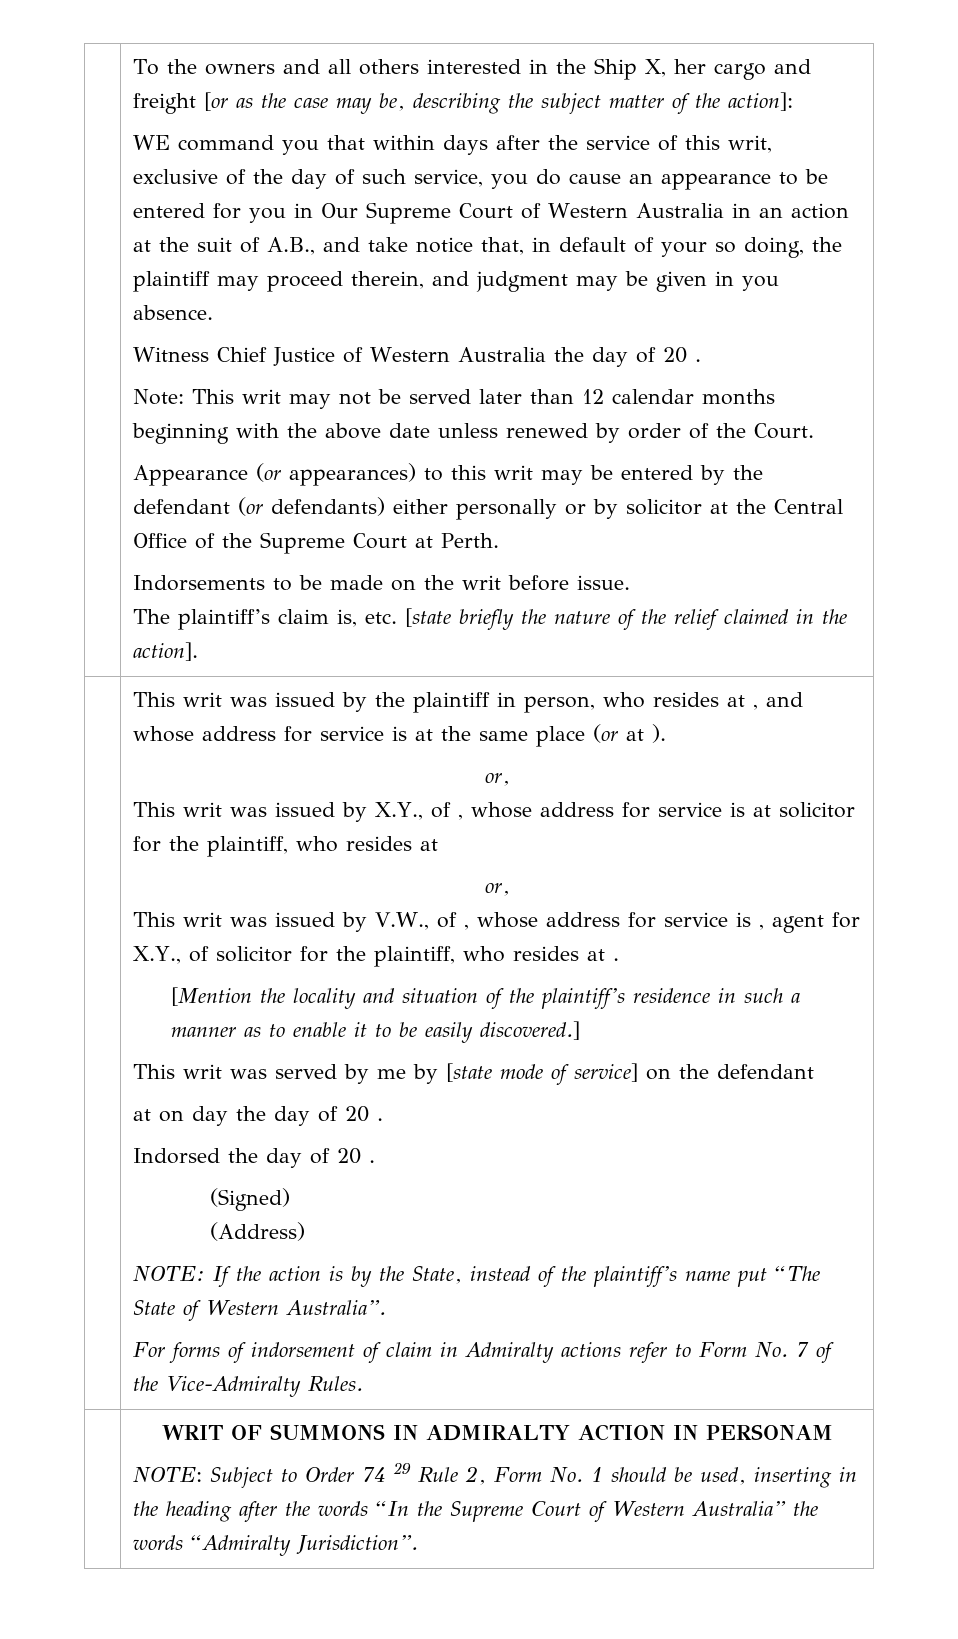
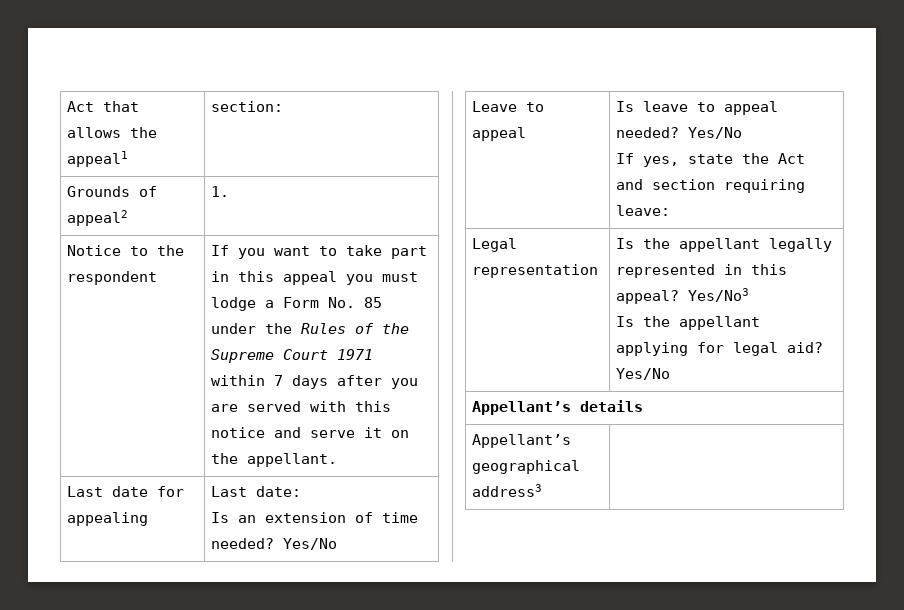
[132,58,811,80] [132,92,793,114] [132,135,772,155] [132,169,828,190] [132,202,849,224] [132,237,842,258] [132,271,779,292] [132,305,213,320] [132,347,701,367] [132,389,775,409] [131,423,814,444] [132,463,763,486] [132,497,843,520] [132,532,499,554] [132,575,630,591] [132,608,847,630] [132,642,198,661] [132,692,803,713] [132,724,666,747] [484,773,510,786] [132,802,855,822] [132,836,438,857] [484,883,510,896] [132,912,860,933] [132,946,619,967] [171,987,801,1009] [171,1021,581,1043] [132,1063,814,1085] [132,1106,383,1126] [132,1148,375,1168] [209,1188,290,1211] [209,1222,305,1241] [132,1266,820,1287] [132,1300,386,1321] [132,1342,834,1363] [132,1376,363,1397] [161,1424,833,1441] [132,1462,857,1488] [132,1501,818,1522] [132,1535,418,1556] | To the owners and all others interested in the Ship X, her cargo and freight [or as the case may be, describing the subject matter of the action]: // WE command you that within days after the service of this writ, exclusive of the day of such service, you do cause an appearance to be entered for you in Our Supreme Court of Western Australia in an action at the suit of A.B., and take notice that, in default of your so doing, the plaintiff may proceed therein, and judgment may be given in you absence. // Witness Chief Justice of Western Australia the day of 20 . // Note: This writ may not be served later than 12 calendar months beginning with the above date unless renewed by order of the Court. // Appearance (or appearances) to this writ may be entered by the defendant (or defendants) either personally or by solicitor at the Central Office of the Supreme Court at Perth. // Indorsements to be made on the writ before issue. // The plaintiff’s claim is, etc. [state briefly the nature of the relief claimed in the action]. // | This writ was issued by the plaintiff in person, who resides at , and whose address for service is at the same place (or at ). // or, // This writ was issued by X.Y., of , whose address for service is at solicitor for the plaintiff, who resides at // or, // This writ was issued by V.W., of , whose address for service is , agent for X.Y., of solicitor for the plaintiff, who resides at . // [Mention the locality and situation of the plaintiff’s residence in such a manner as to enable it to be easily discovered.] // This writ was served by me by [state mode of service] on the defendant // at on day the day of 20 . // Indorsed the day of 20 . // (Signed) // (Address) // NOTE: If the action is by the State, instead of the plaintiff’s name put “The State of Western Australia”. // For forms of indorsement of claim in Admiralty actions refer to Form No. 7 of the Vice-Admiralty Rules. // | WRIT OF SUMMONS IN ADMIRALTY ACTION IN PERSONAM // NOTE: Subject to Order 74 29 Rule 2, Form No. 1 should be used, inserting in the heading after the words “In the Supreme Court of Western Australia” the words “Admiralty Jurisdiction”. -> [67,101,140,112] [67,127,158,138] [67,151,129,167] [211,101,284,112] [67,186,158,197] [67,210,129,226] [211,186,230,197] [67,245,185,256] [67,271,158,285] [211,245,428,259] [211,271,419,285] [211,297,383,311] [211,323,410,334] [211,349,374,363] [211,375,419,389] [211,401,392,412] [211,427,410,438] [211,453,338,467] [67,486,185,497] [67,512,149,526] [211,486,302,497] [211,512,419,523] [211,538,338,550] [472,101,545,112] [472,127,527,141] [616,101,779,115] [616,127,743,139] [616,153,806,167] [616,179,806,193] [616,205,671,216] [472,238,518,252] [472,264,599,278] [616,238,833,252] [616,264,788,278] [616,288,750,304] [616,316,761,330] [616,342,824,356] [616,368,671,380] [472,400,644,415] [472,434,572,448] [472,460,581,474] [472,484,543,497] Act that allows the appeal1 | section: // Grounds of appeal2 | 1. // Notice to the respondent | If you want to take part in this appeal you must lodge a Form No. 85 under the Rules of the Supreme Court 1971 within 7 days after you are served with this notice and serve it on the appellant. // Last date for appealing | Last date: // Is an extension of time needed? Yes/No // Leave to appeal | Is leave to appeal needed? Yes/No // If yes, state the Act and section requiring leave: // Legal representation | Is the appellant legally represented in this appeal? Yes/No3 // Is the appellant applying for legal aid? Yes/No // Appellant’s details // Appellant’s geographical address3 |

